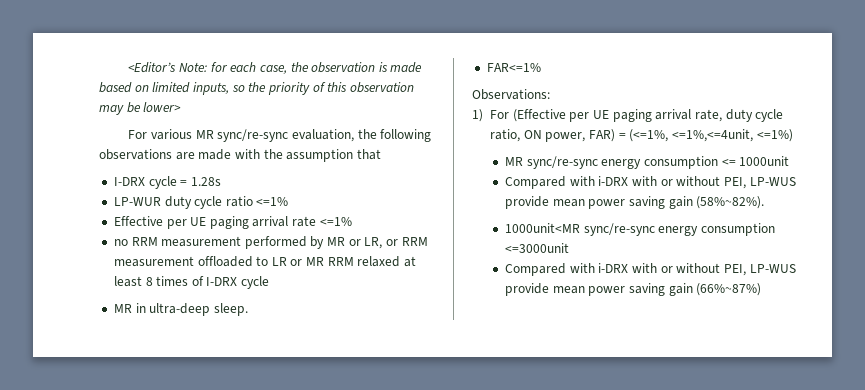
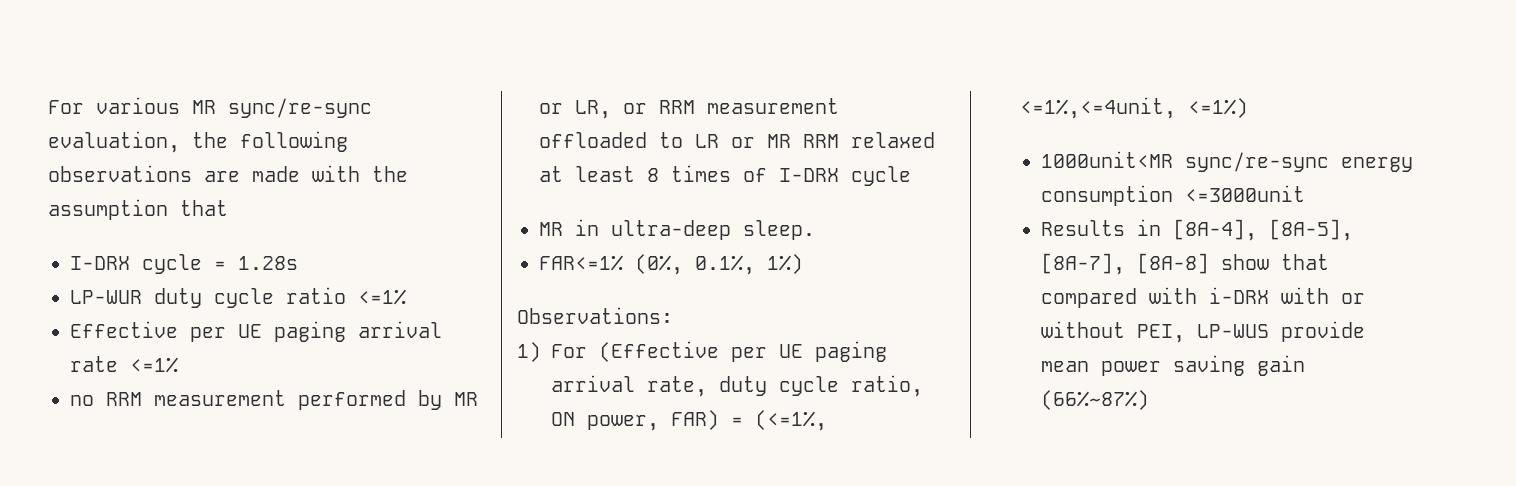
[128,62,423,74] [99,82,414,95] [99,102,182,115] <Editor’s Note: for each case, the observation is made based on limited inputs, so the priority of this observation may be lower> // -> (48, 107) none
(541, 67) none -> [635,254,803,275] (0%, 0.1%, 1%)
[505,156,790,169] [505,176,796,189] [505,196,765,209] // MR sync/re-sync energy consumption <= 1000unit // Compared with i-DRX with or without PEI, LP-WUS provide mean power saving gain (58%~82%). -> (1248, 108) none
[505,263,567,276] Compared -> [1040,219,1353,241] [1040,253,1329,275] [1040,288,1137,308] Results in [8A-4], [8A-5], [8A-7], [8A-8] show that compared

